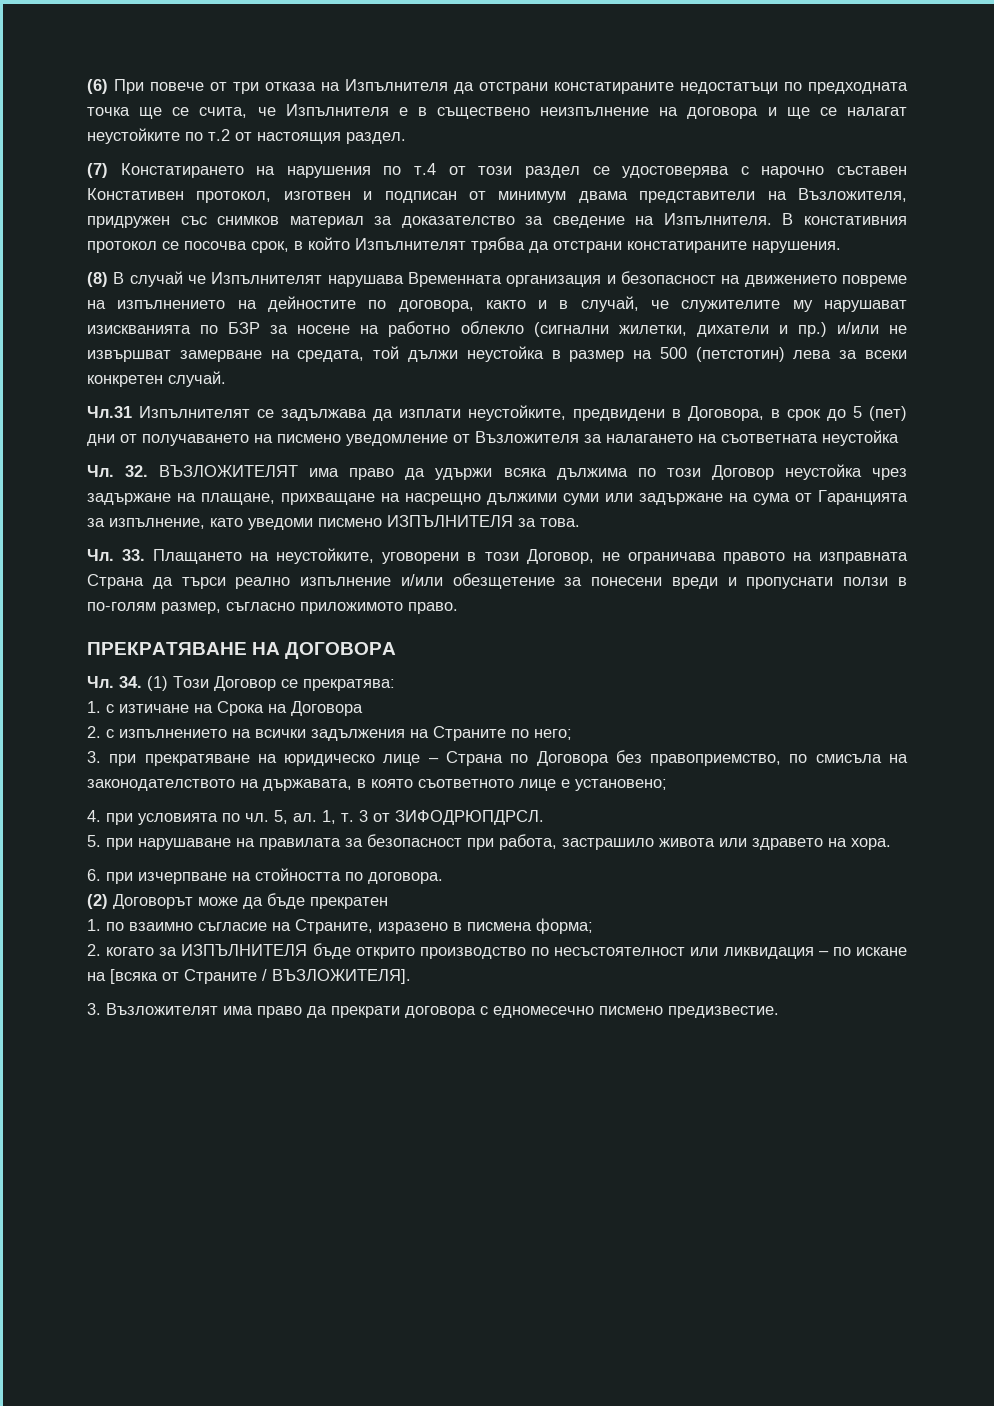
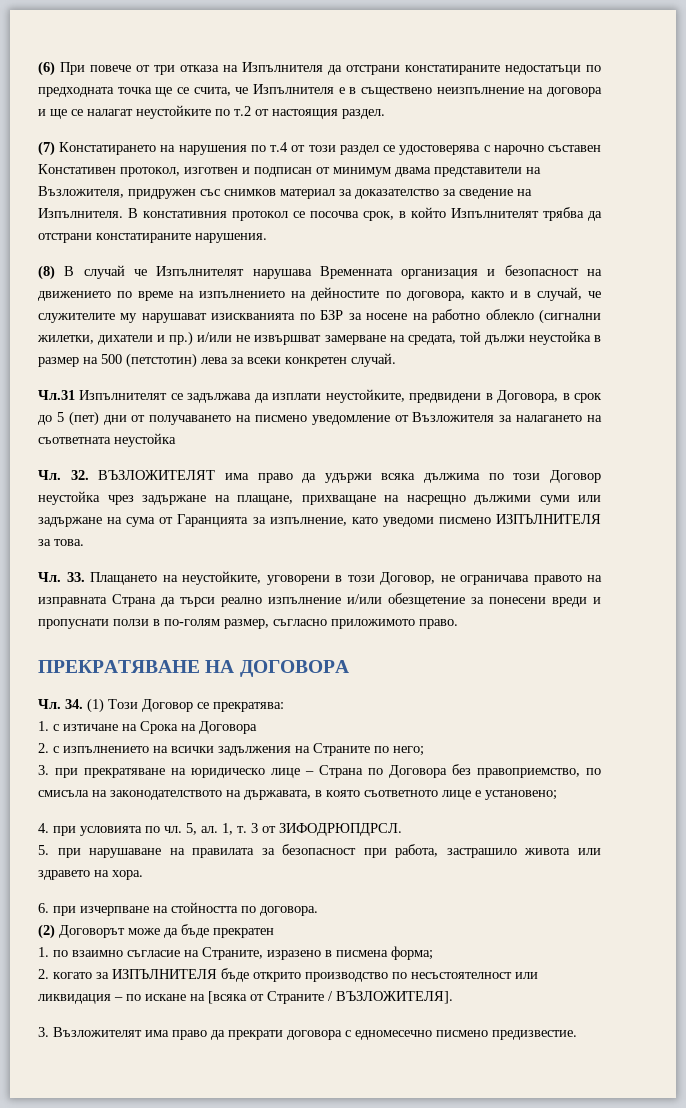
[842,275,908,287] повреме -> [117,291,174,301] по време

